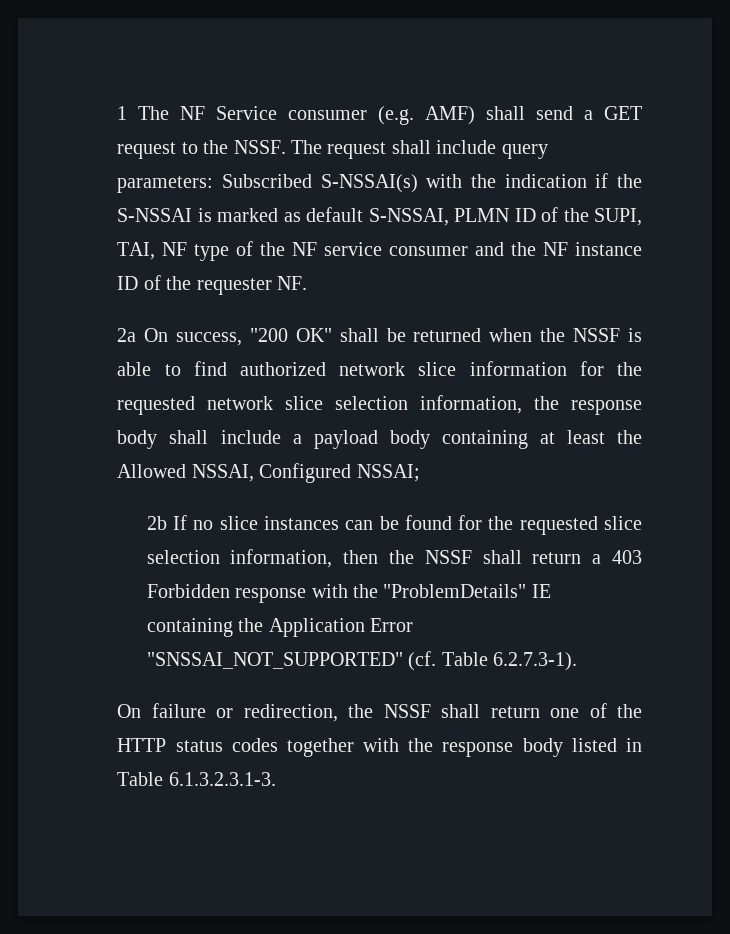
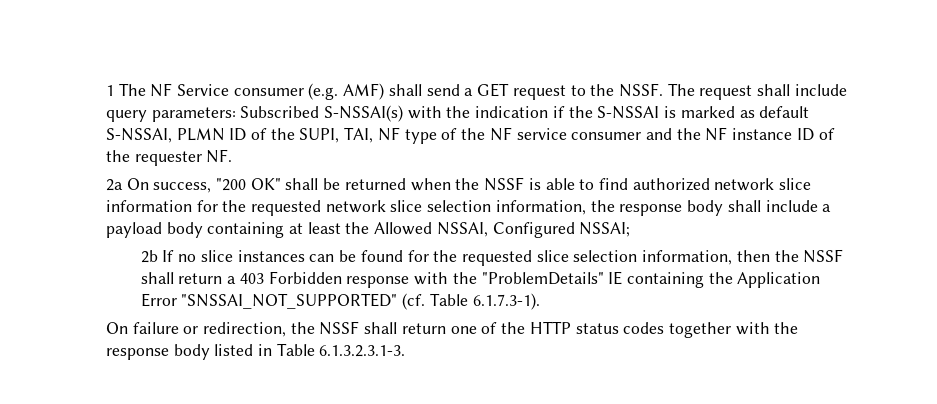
[492,652,577,671] 6.2.7.3-1). -> [472,293,540,310] 6.1.7.3-1).

